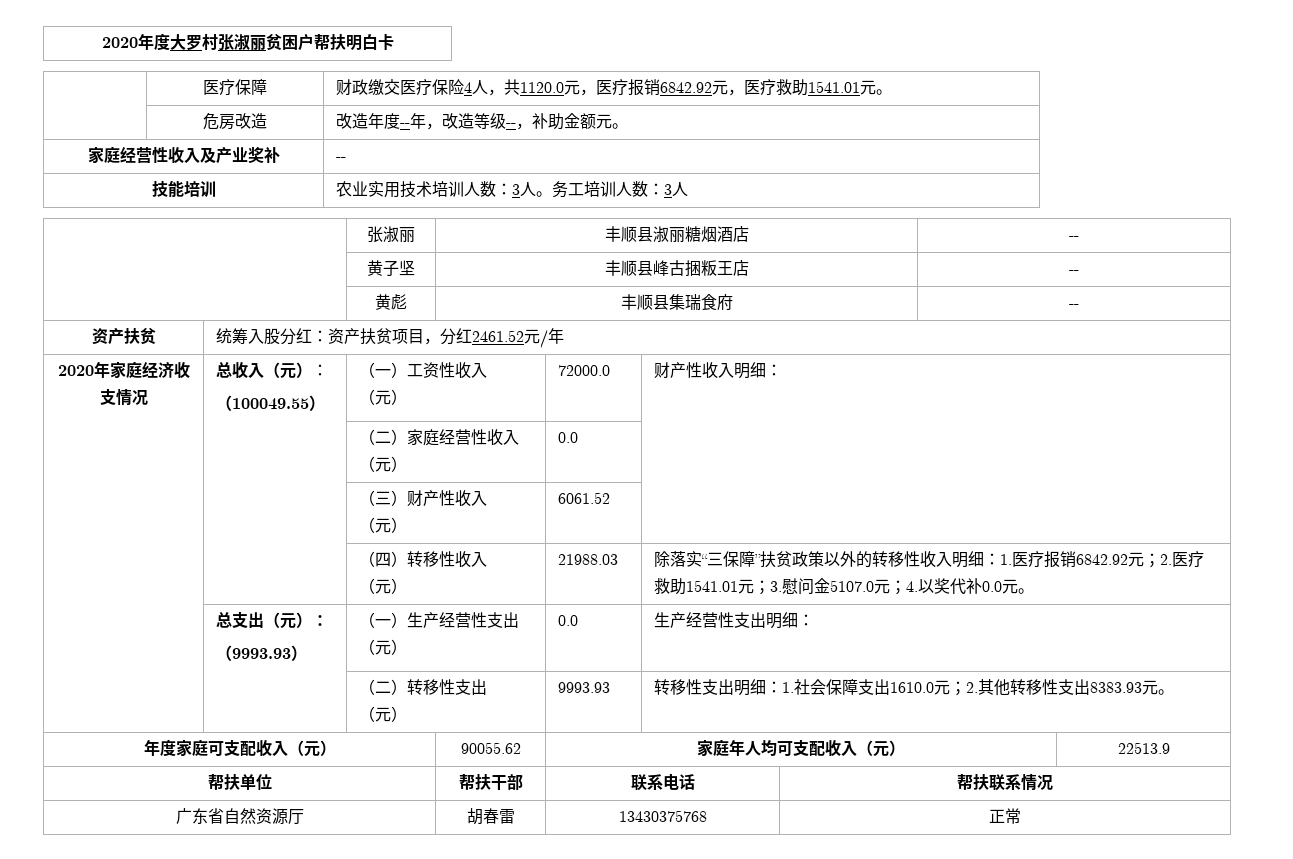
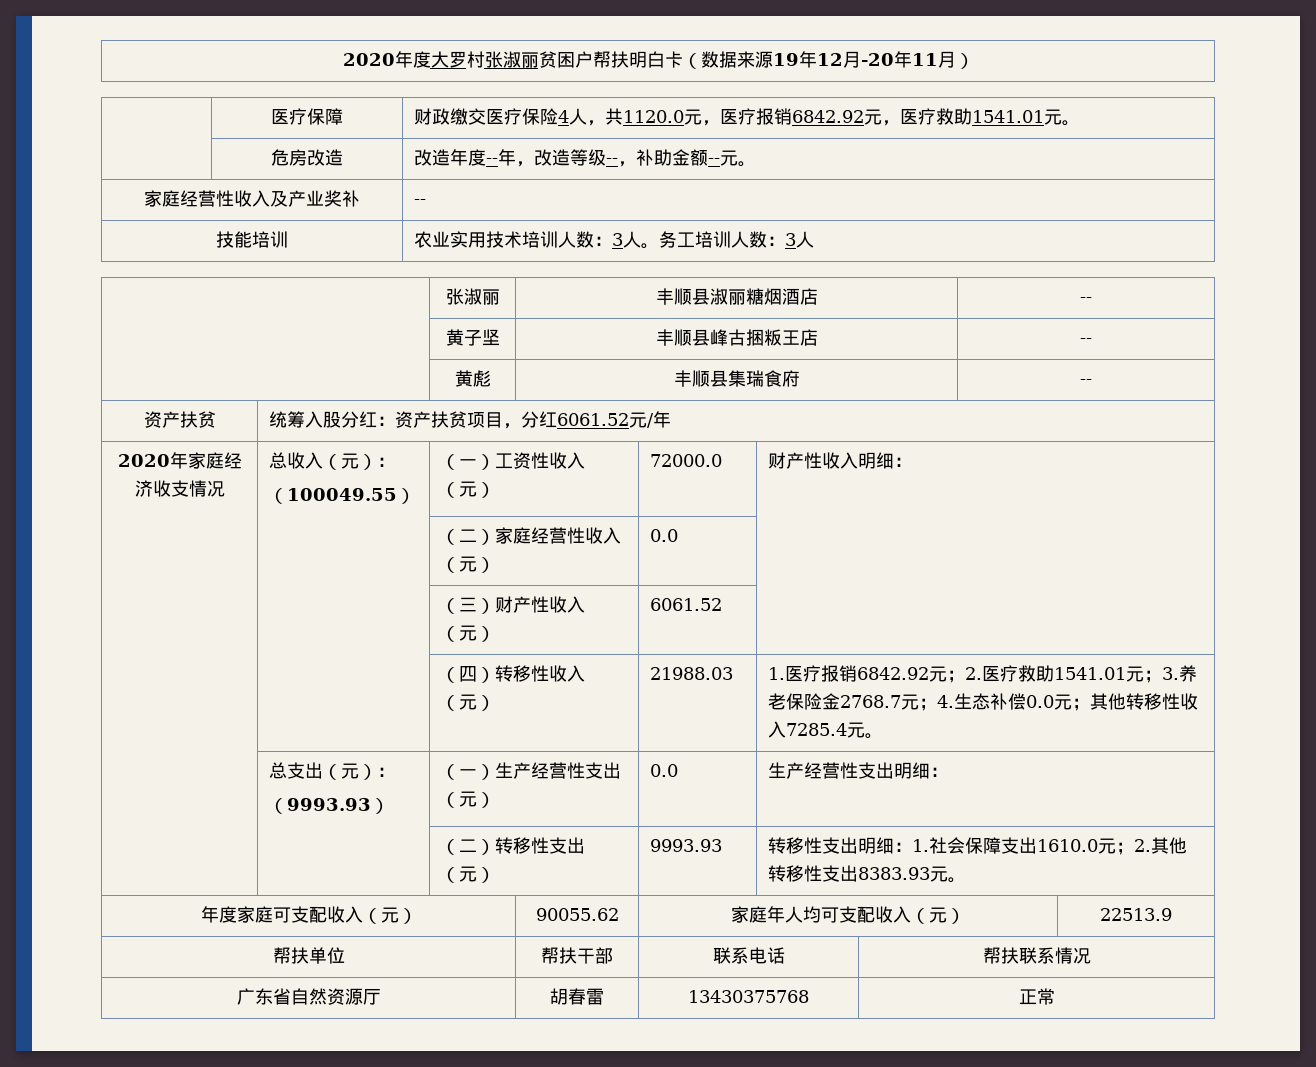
(394, 42) none -> [682,51,974,69] （数据来源19年12月-20年11月）
(596, 121) none -> [708,158,721,164] --
[471,330,524,342] 2461.52 -> [557,413,630,426] 6061.52
[653,551,1000,568] 除落实“三保障”扶贫政策以外的转移性收入明细： -> (734, 673) none
[781,578,1002,595] 慰问金5107.0元；4.以奖代补0.0 -> [1179,665,1198,682] [768,693,1199,711] [768,721,848,738] 养老保险金2768.7元；4.生态补偿0.0元；其他转移性收入7285.4

